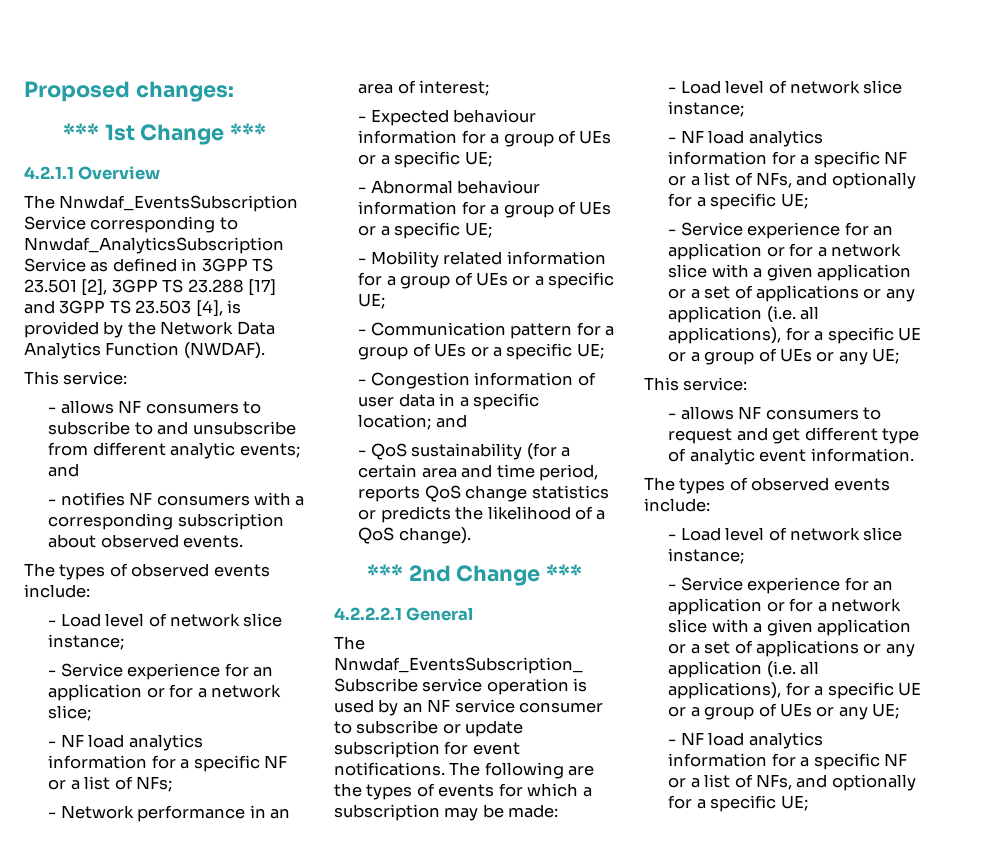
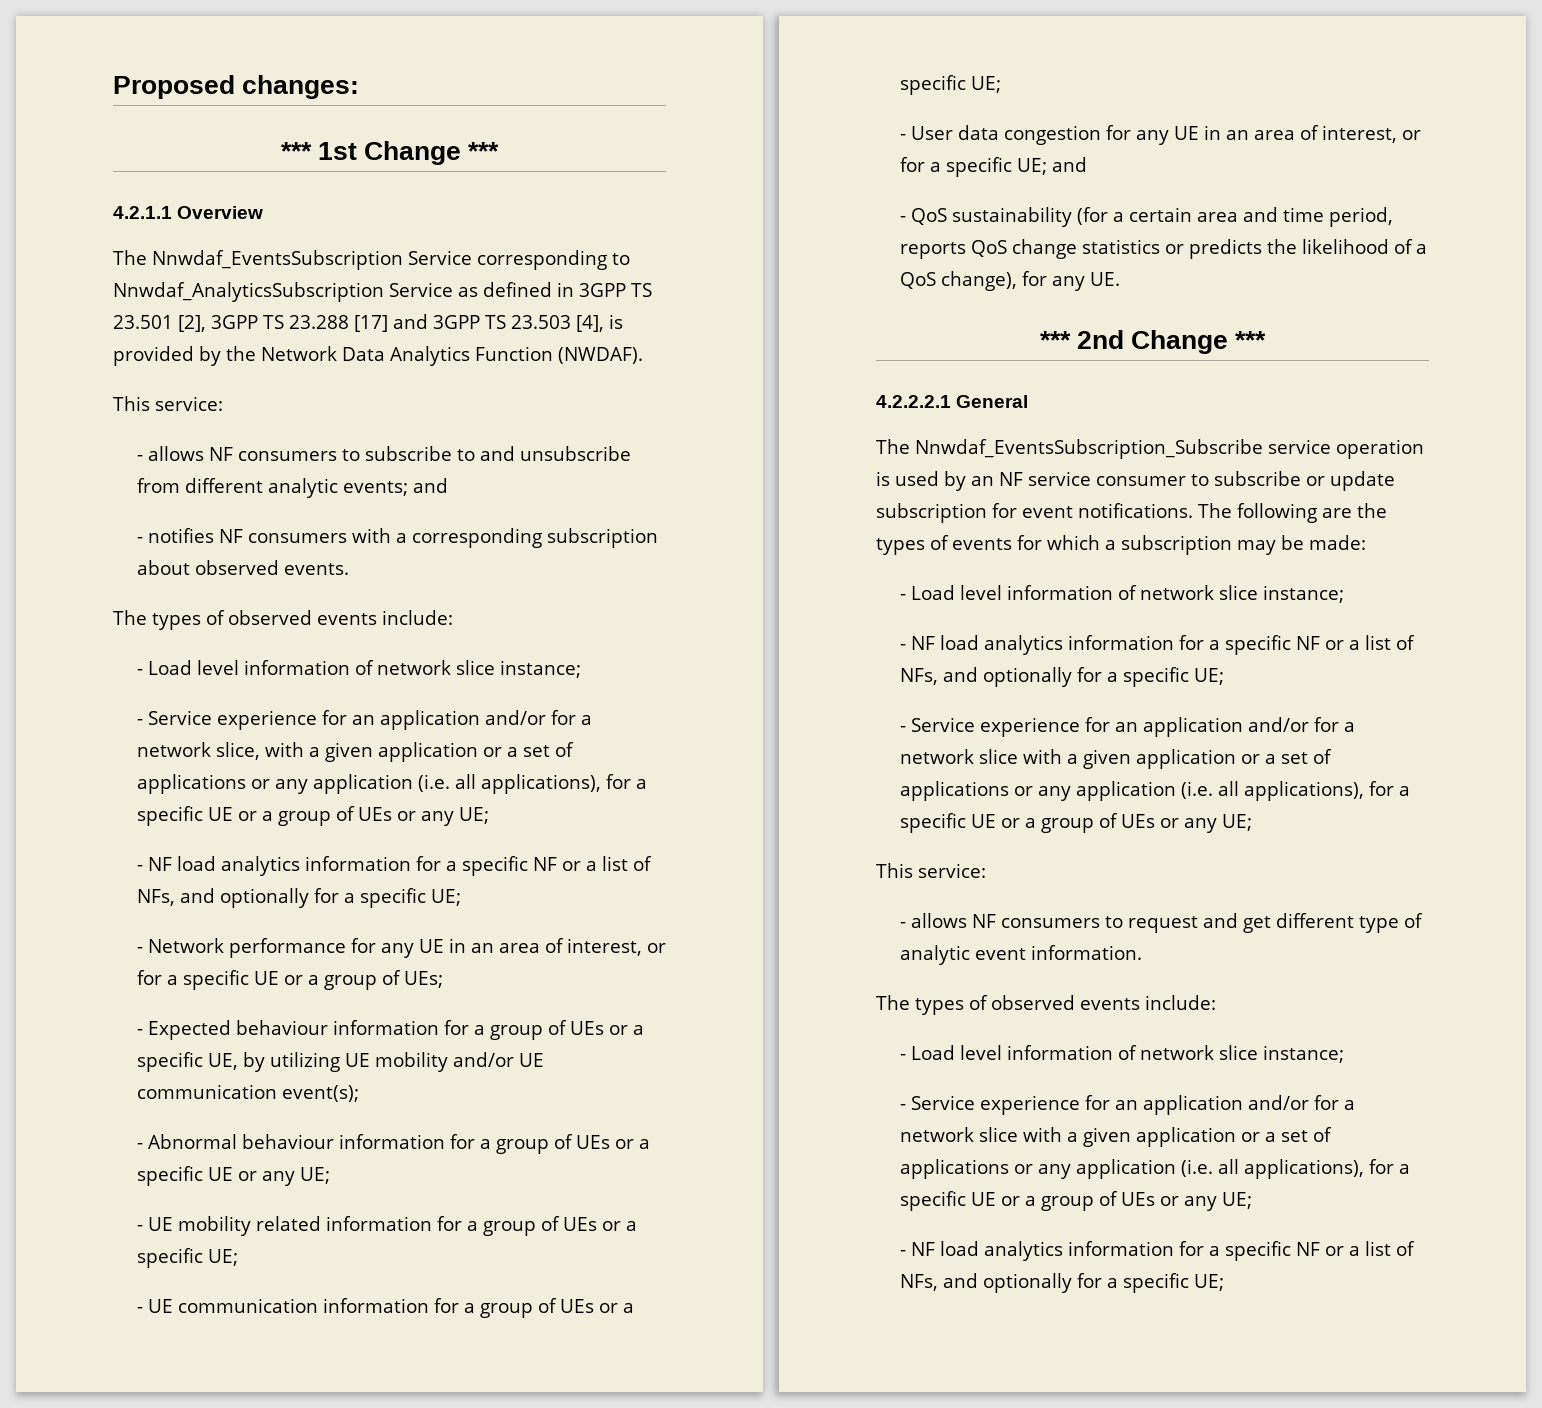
(145, 620) none -> [243,660,350,675] information
[146,684,282,698] [48,705,92,721] or for a network slice; -> [484,710,592,725] [136,742,574,762] [136,774,647,794] [136,806,489,826] and/or for a network slice, with a given application or a set of applications or any application (i.e. all applications), for a specific UE or a group of UEs or any UE;
[136,776,173,792] NFs; -> [136,888,461,908] NFs, and optionally for a specific UE;
[249,805,291,819] [358,80,490,96] in an area of interest; -> [350,938,666,958] [136,970,443,990] for any UE in an area of interest, or for a specific UE or a group of UEs;
[464,151,492,167] UE; -> [207,1052,544,1072] [136,1084,359,1102] UE, by utilizing UE mobility and/or UE communication event(s);
[464,222,492,238] [358,251,439,268] UE; // - Mobility -> [207,1167,330,1186] [136,1216,251,1236] UE or any UE; // - UE mobility
[370,322,573,339] Communication pattern -> [147,1298,429,1313] UE communication information
[370,372,596,389] [358,393,540,410] [358,414,432,430] Congestion information of user data in a specific location; -> [910,125,1421,145] [899,157,1047,177] User data congestion for any UE in an area of interest, or for a specific UE;
[398,527,471,544] change). -> [940,271,1120,291] change), for any UE.
(765, 87) none -> [1006,585,1113,600] information
[766,246,785,257] or -> [1247,717,1309,732] and/or
(765, 534) none -> [1006,1045,1113,1060] information
[766,601,785,612] or -> [1247,1095,1309,1110] and/or

